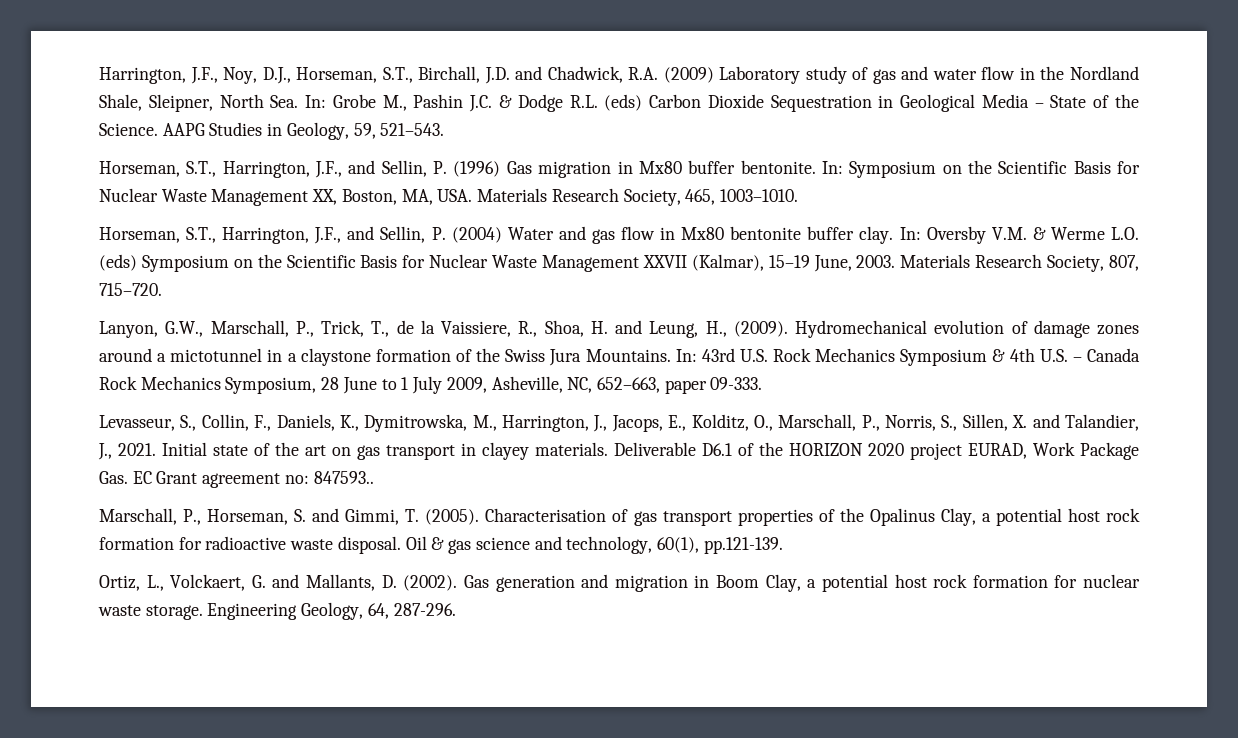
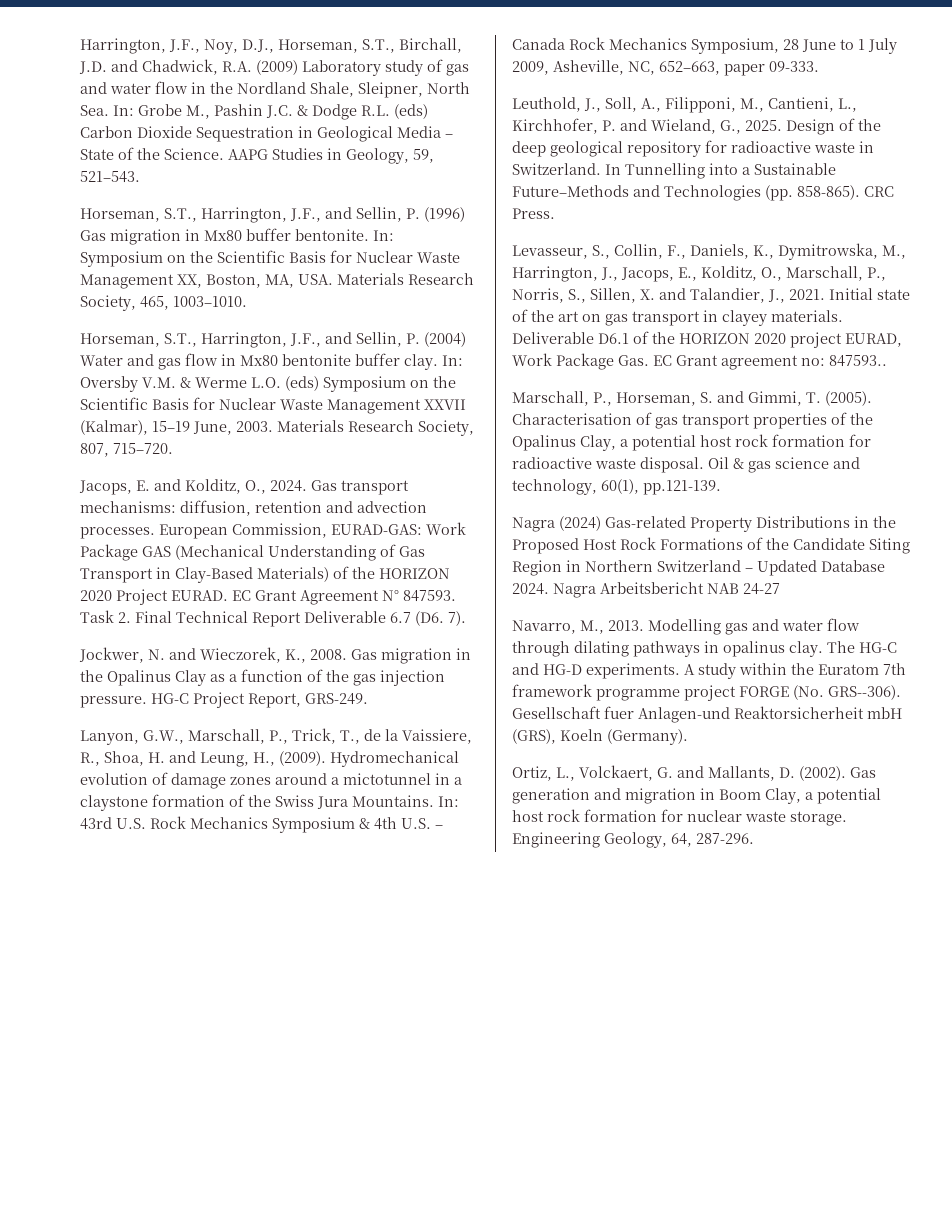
(162, 289) none -> [79,479,409,495] [80,500,427,516] [80,522,466,539] [80,544,425,561] [80,566,450,583] [80,589,456,605] [80,610,466,627] [79,647,471,664] [80,669,445,686] [80,692,368,708] // Jacops, E. and Kolditz, O., 2024. Gas transport mechanisms: diffusion, retention and advection processes. European Commission, EURAD-GAS: Work Package GAS (Mechanical Understanding of Gas Transport in Clay-Based Materials) of the HORIZON 2020 Project EURAD. EC Grant Agreement N° 847593. Task 2. Final Technical Report Deliverable 6.7 (D6. 7). // Jockwer, N. and Wieczorek, K., 2008. Gas migration in the Opalinus Clay as a function of the gas injection pressure. HG-C Project Report, GRS-249.
(763, 383) none -> [512,97,857,113] [512,118,881,135] [512,140,874,157] [512,163,836,179] [512,185,894,201] [512,208,555,219] // Leuthold, J., Soll, A., Filipponi, M., Cantieni, L., Kirchhofer, P. and Wieland, G., 2025. Design of the deep geological repository for radioactive waste in Switzerland. In Tunnelling into a Sustainable Future–Methods and Technologies (pp. 858-865). CRC Press.
(783, 545) none -> [512,516,896,532] [512,537,910,554] [512,560,885,576] [512,582,780,598] [512,618,860,635] [512,641,897,657] [512,663,906,679] [512,684,901,701] [512,706,902,723] [512,729,688,745] // Nagra (2024) Gas-related Property Distributions in the Proposed Host Rock Formations of the Candidate Siting Region in Northern Switzerland – Updated Database 2024. Nagra Arbeitsbericht NAB 24-27 // Navarro, M., 2013. Modelling gas and water flow through dilating pathways in opalinus clay. The HG-C and HG-D experiments. A study within the Euratom 7th framework programme project FORGE (No. GRS--306). Gesellschaft fuer Anlagen-und Reaktorsicherheit mbH (GRS), Koeln (Germany).

